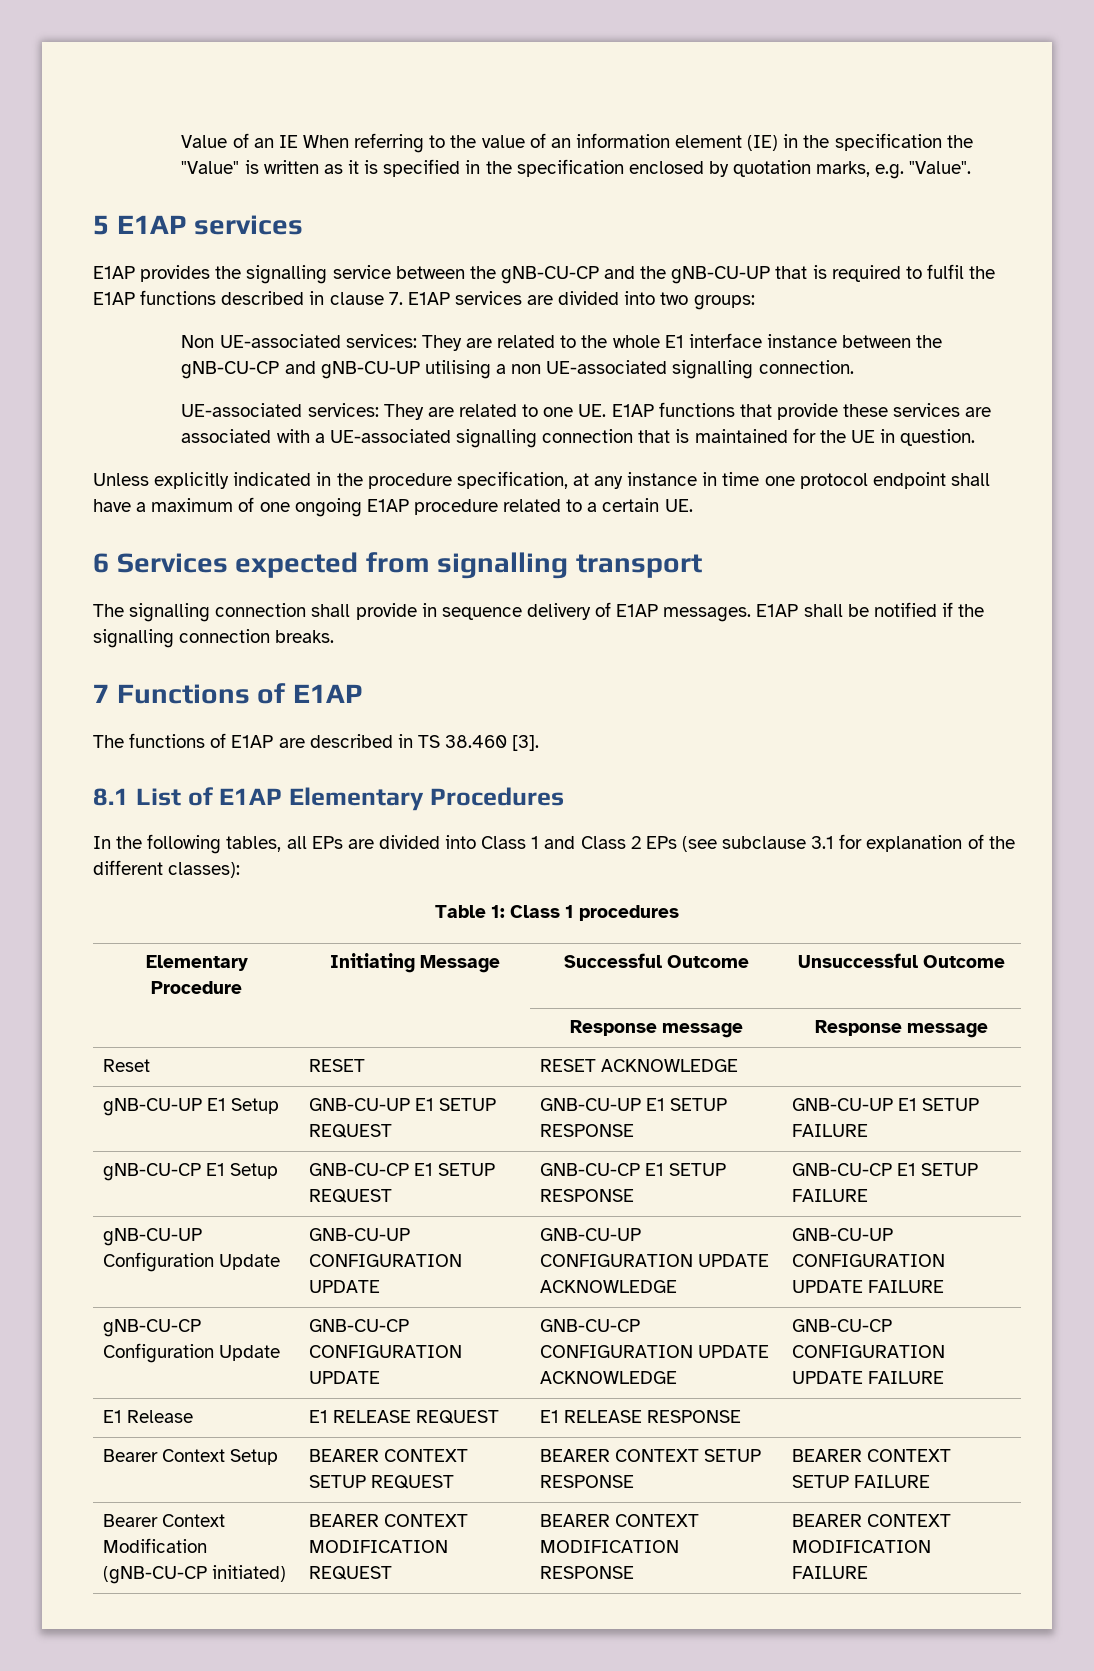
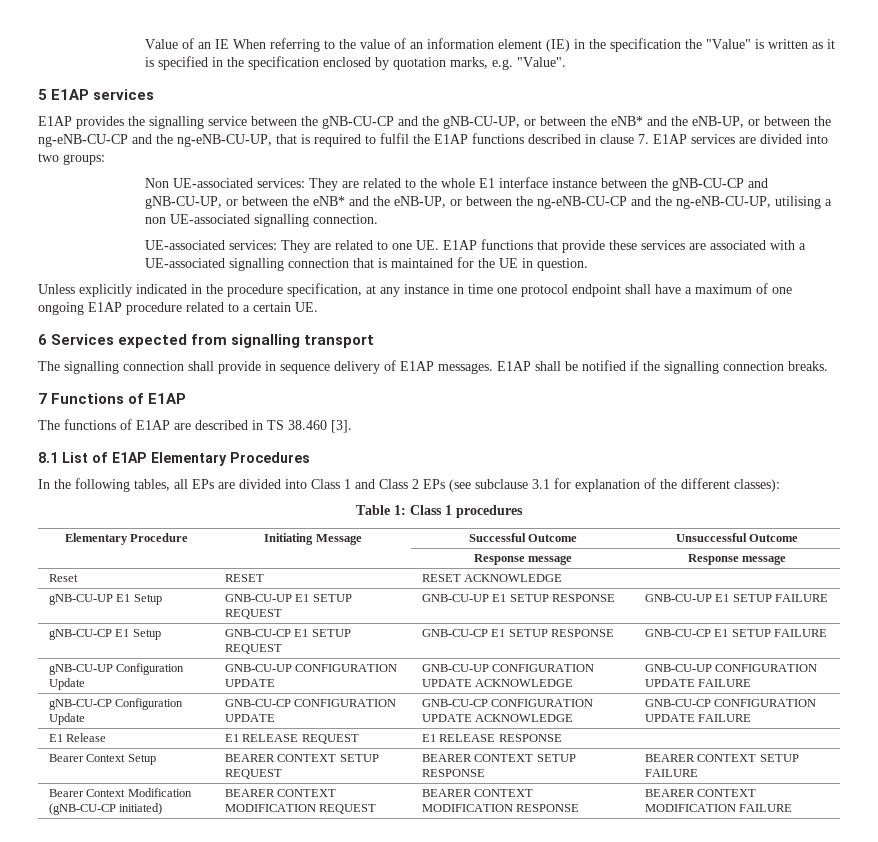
[671,266,771,284] gNB-CU-UP -> [443,116,831,129] [38,134,272,147] gNB-CU-UP, or between the eNB* and the eNB-UP, or between the ng-eNB-CU-CP and the ng-eNB-CU-UP,
[320,361,420,379] gNB-CU-UP -> [144,196,771,209] gNB-CU-UP, or between the eNB* and the eNB-UP, or between the ng-eNB-CU-CP and the ng-eNB-CU-UP,

